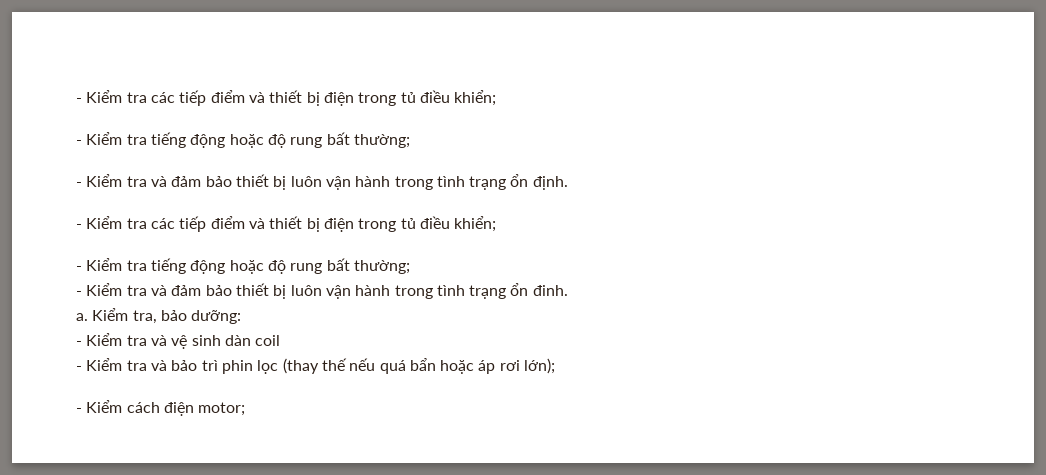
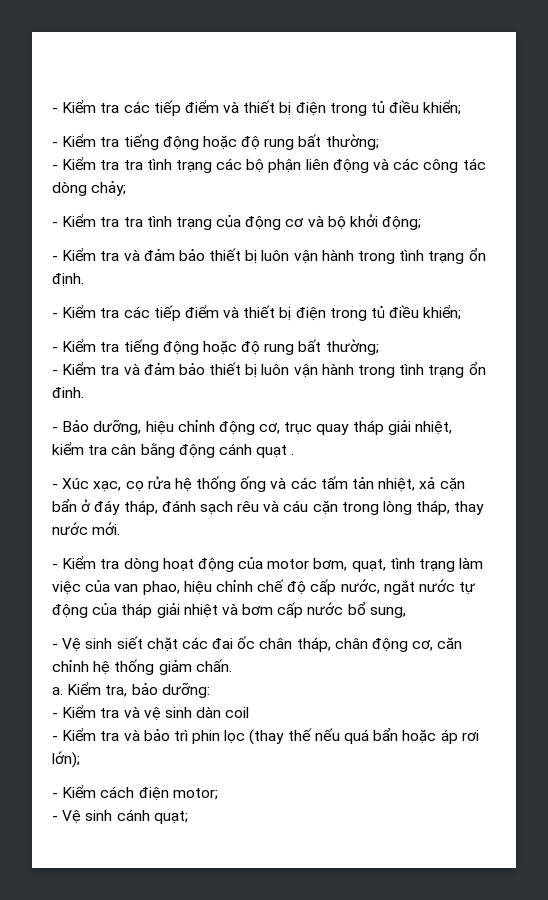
(410, 141) none -> [52,157,486,173] [52,181,127,196] [52,214,422,230] // - Kiểm tra tra tình trạng các bộ phận liên động và các công tác dòng chảy; // - Kiểm tra tra tình trạng của động cơ và bộ khởi động;
(568, 290) none -> [52,419,453,435] [52,442,295,458] [52,476,465,492] [52,499,485,515] [52,522,121,535] [52,556,484,572] [52,579,477,595] [52,602,406,618] [52,636,463,652] [52,659,232,675] // - Bảo dưỡng, hiệu chỉnh động cơ, trục quay tháp giải nhiệt, kiểm tra cân bằng động cánh quạt . // - Xúc xạc, cọ rửa hệ thống ống và các tấm tản nhiệt, xả cặn bẩn ở đáy tháp, đánh sạch rêu và cáu cặn trong lòng tháp, thay nước mới. // - Kiểm tra dòng hoạt động của motor bơm, quạt, tình trạng làm việc của van phao, hiệu chỉnh chế độ cấp nước, ngắt nước tự động của tháp giải nhiệt và bơm cấp nước bổ sung, // - Vệ sinh siết chặt các đai ốc chân tháp, chân động cơ, căn chỉnh hệ thống giảm chấn.
(246, 409) none -> [52,809,188,824] // - Vệ sinh cánh quạt;

